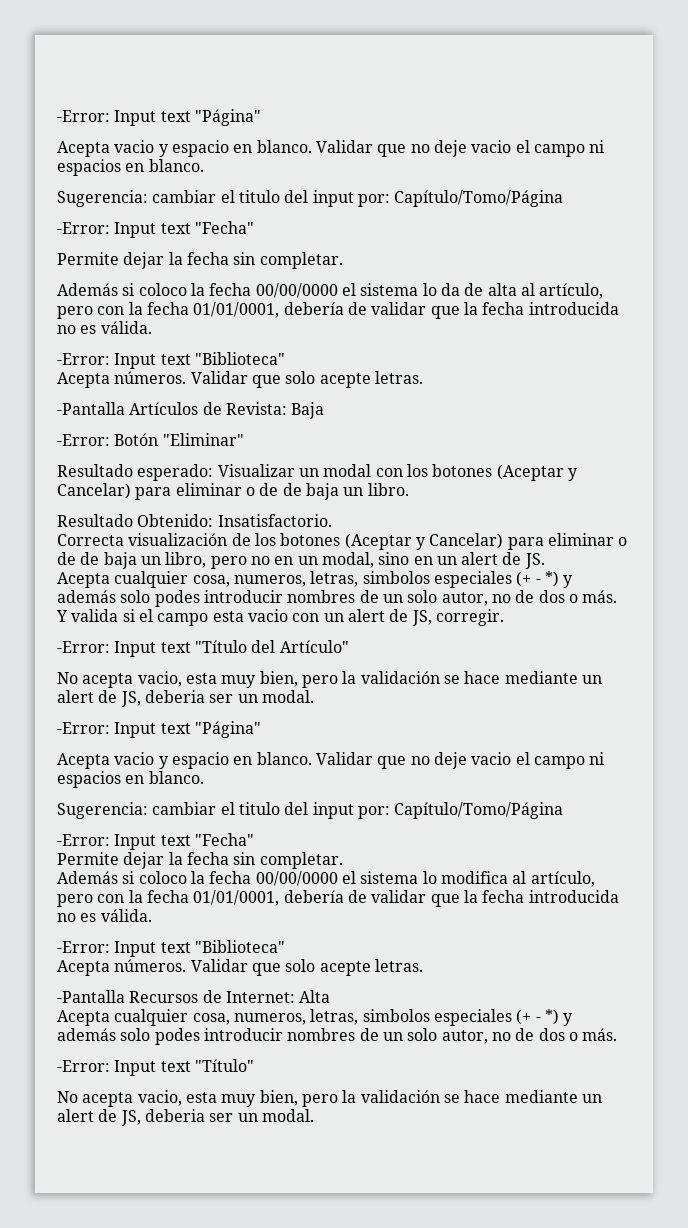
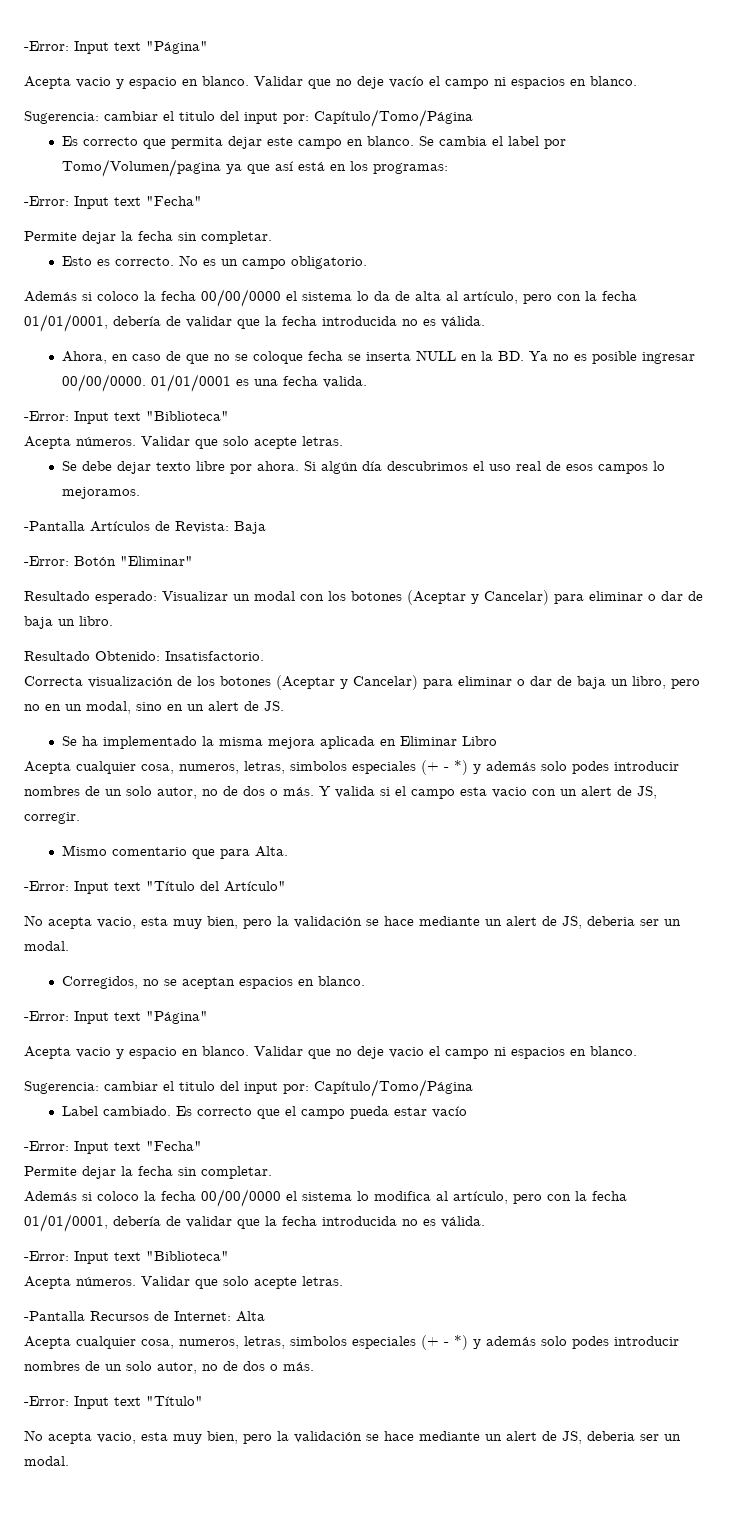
[471,140,512,153] vacio -> [389,76,424,88] vacío
(564, 198) none -> [61,136,566,149] [61,159,448,177] // Es correcto que permita dejar este campo en blanco. Se cambia el label por Tomo/Volumen/pagina ya que así está en los programas:
(343, 260) none -> [61,255,367,269] // Esto es correcto. No es un campo obligatorio.
(152, 327) none -> [61,350,695,364] [61,374,367,392] // Ahora, en caso de que no se coloque fecha se inserta NULL en la BD. Ya no es posible ingresar 00/00/0000. 01/01/0001 es una fecha valida.
(423, 377) none -> [61,461,665,474] [61,487,140,499] // Se debe dejar texto libre por ahora. Si algún día descubrimos el uso real de esos campos lo mejoramos.
[259,483,279,496] de -> [661,591,683,601] dar
[57,552,76,565] de -> [530,676,552,686] dar
(545, 561) none -> [61,736,497,749] // Se ha implementado la misma mejora aplicada en Eliminar Libro
(504, 617) none -> [61,845,288,859] // Mismo comentario que para Alta.
(314, 696) none -> [61,976,365,989] // Corregidos, no se aceptan espacios en blanco.
(564, 810) none -> [61,1106,467,1119] // Label cambiado. Es correcto que el campo pueda estar vacío

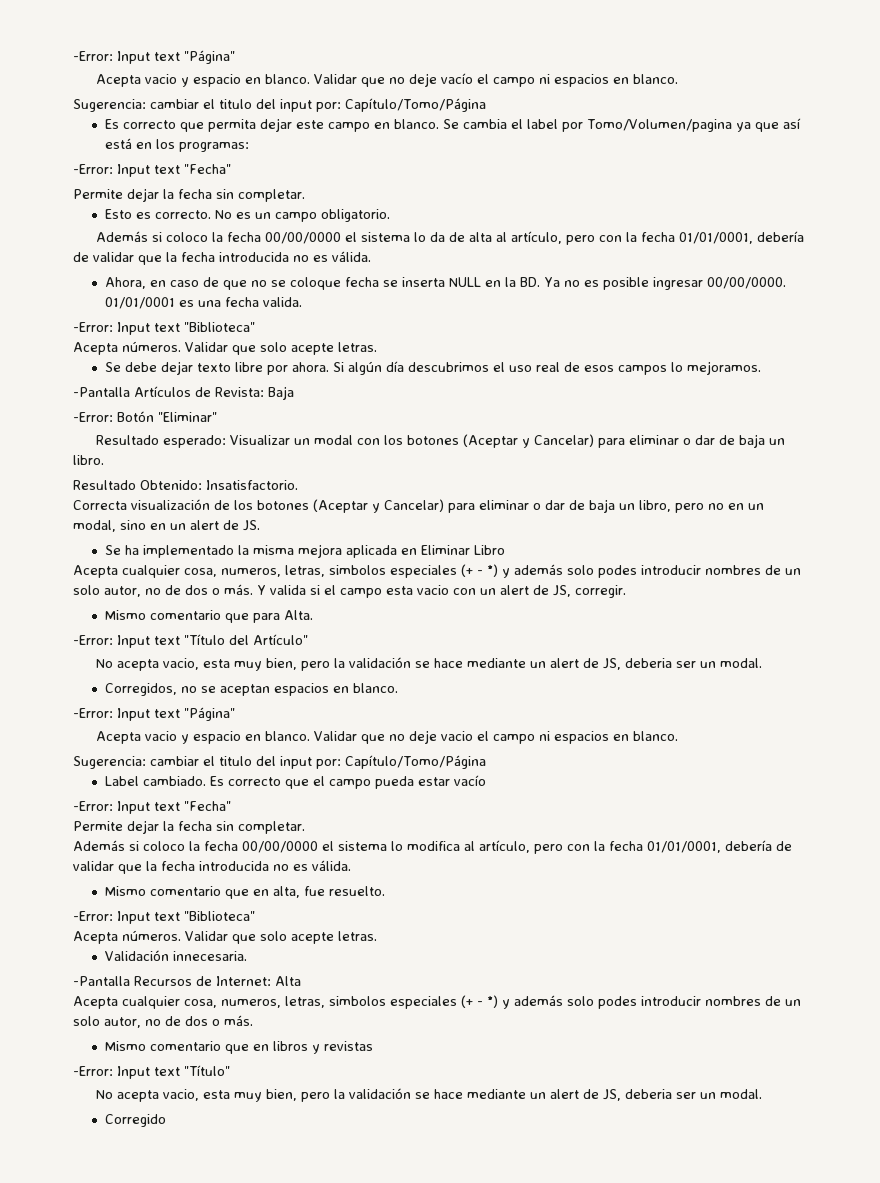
(485, 1222) none -> [105,886,386,899] // Mismo comentario que en alta, fue resuelto.
(343, 1281) none -> [105,950,248,961] // Validación innecesaria.
(314, 1366) none -> [105,1041,374,1054] // Mismo comentario que en libros y revistas
(69, 1461) none -> [105,1114,167,1127] // Corregido

